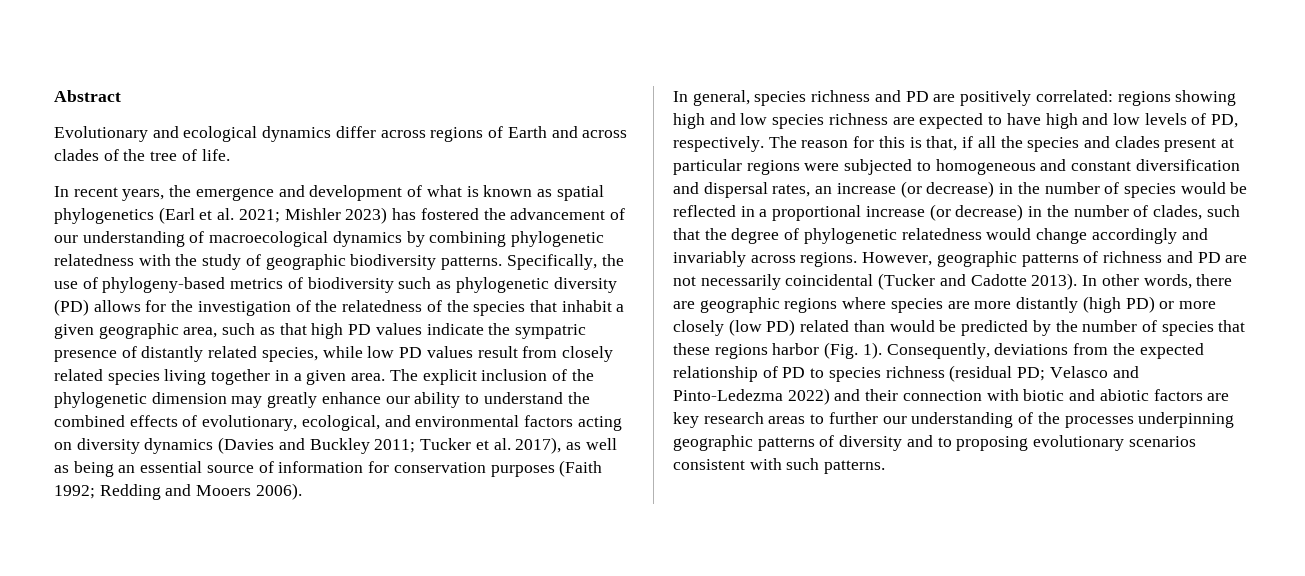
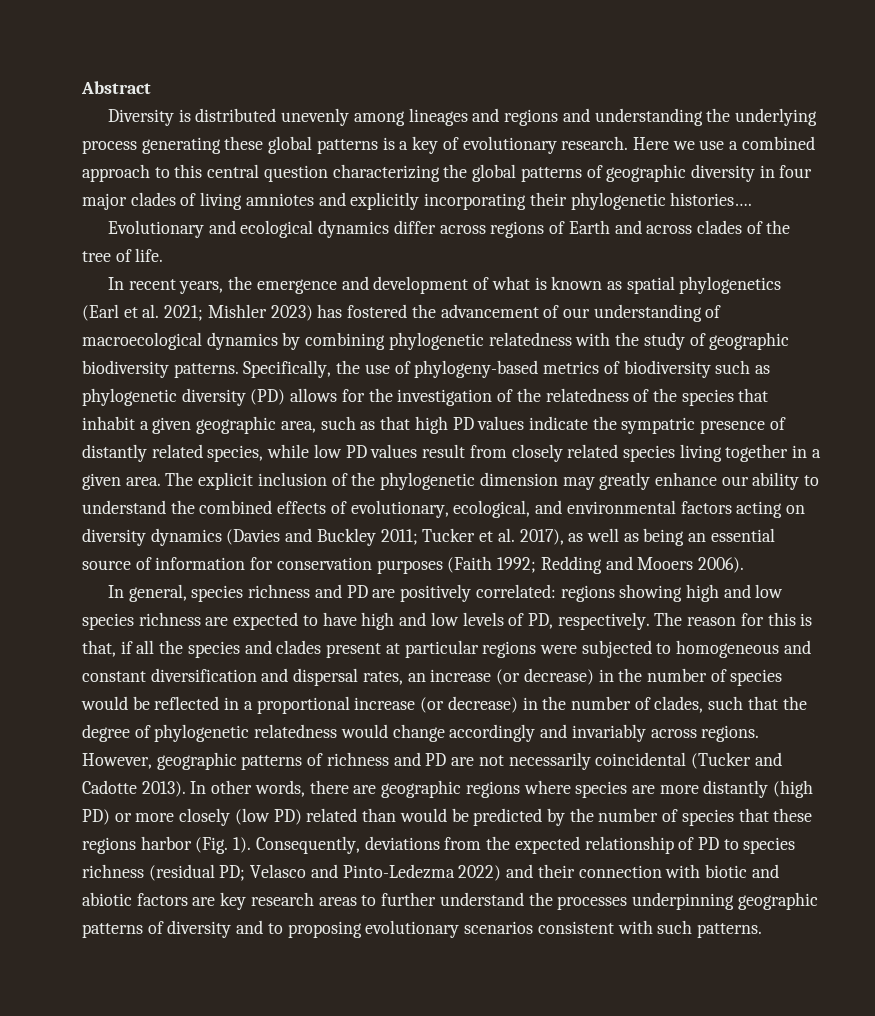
(121, 96) none -> [107,108,817,126] [82,136,815,154] [82,164,813,182] [82,192,753,210] // Diversity is distributed unevenly among lineages and regions and understanding the underlying process generating these global patterns is a key of evolutionary research. Here we use a combined approach to this central question characterizing the global patterns of geographic diversity in four major clades of living amniotes and explicitly incorporating their phylogenetic histories….
[882,412,1034,428] our understanding of -> [439,892,524,906] understand

